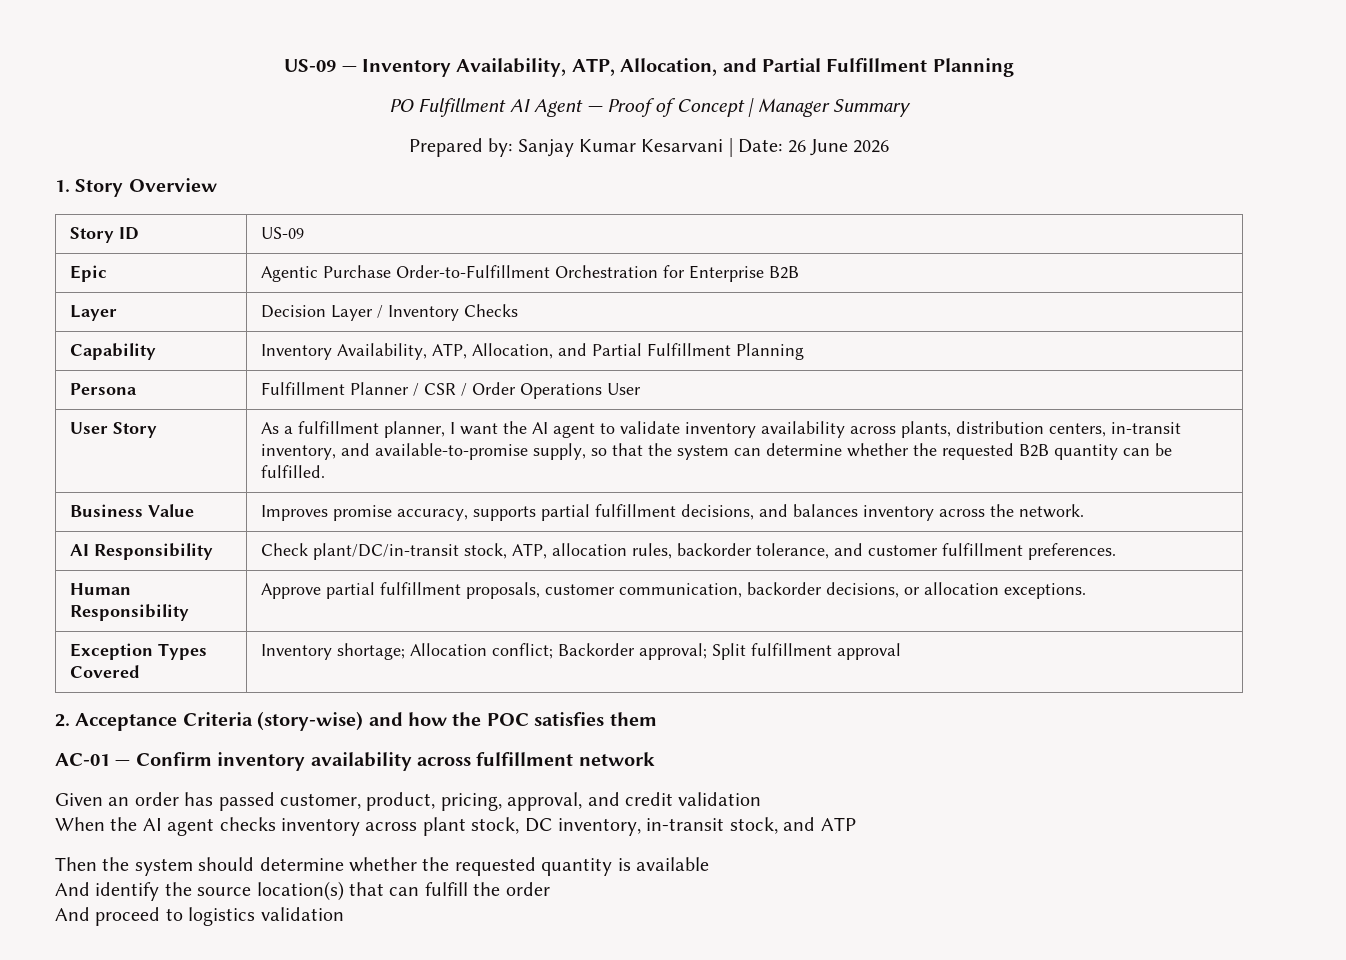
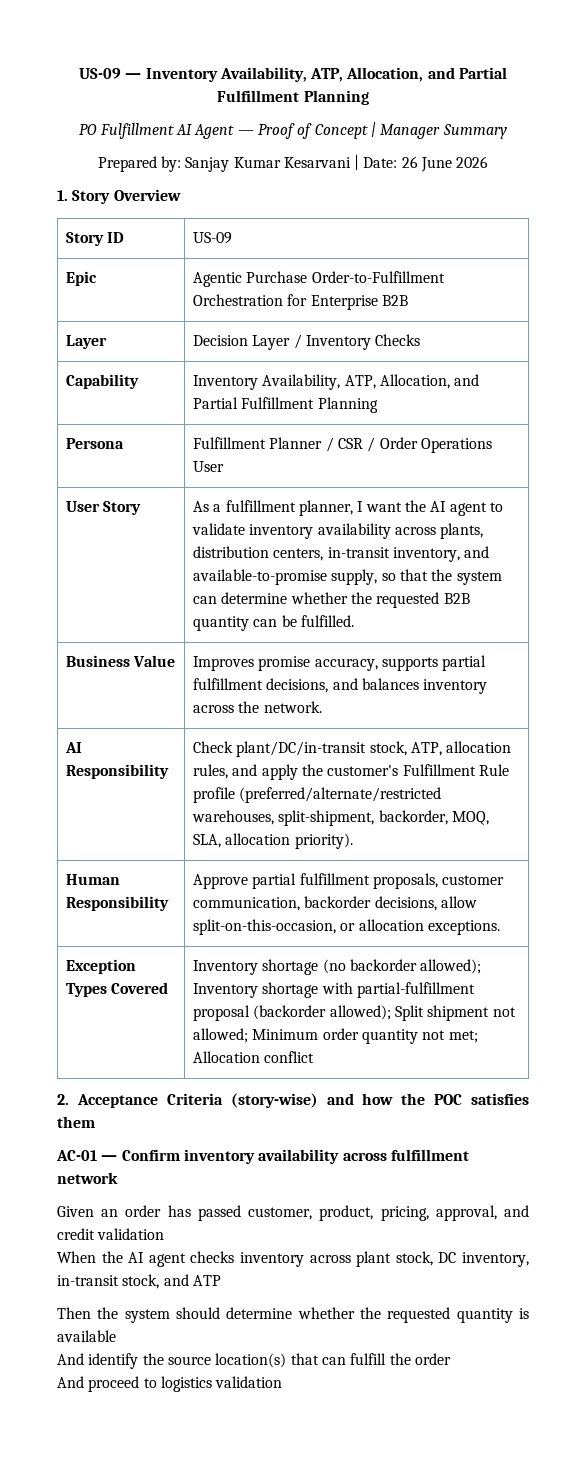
[677,543,1117,560] backorder tolerance, and customer fulfillment preferences. -> [232,764,510,780] [193,787,442,803] [192,810,490,826] [193,833,353,849] and apply the customer's Fulfillment Rule profile (preferred/alternate/restricted warehouses, split-shipment, backorder, MOQ, SLA, allocation priority).
(900, 590) none -> [441,896,478,908] [193,919,337,935] allow split-on-this-occasion,
[337,643,902,660] shortage; Allocation conflict; Backorder approval; Split fulfillment approval -> [262,959,482,975] [193,982,476,998] [193,1005,516,1021] [193,1028,478,1044] [193,1051,315,1063] shortage (no backorder allowed); Inventory shortage with partial-fulfillment proposal (backorder allowed); Split shipment not allowed; Minimum order quantity not met; Allocation conflict

